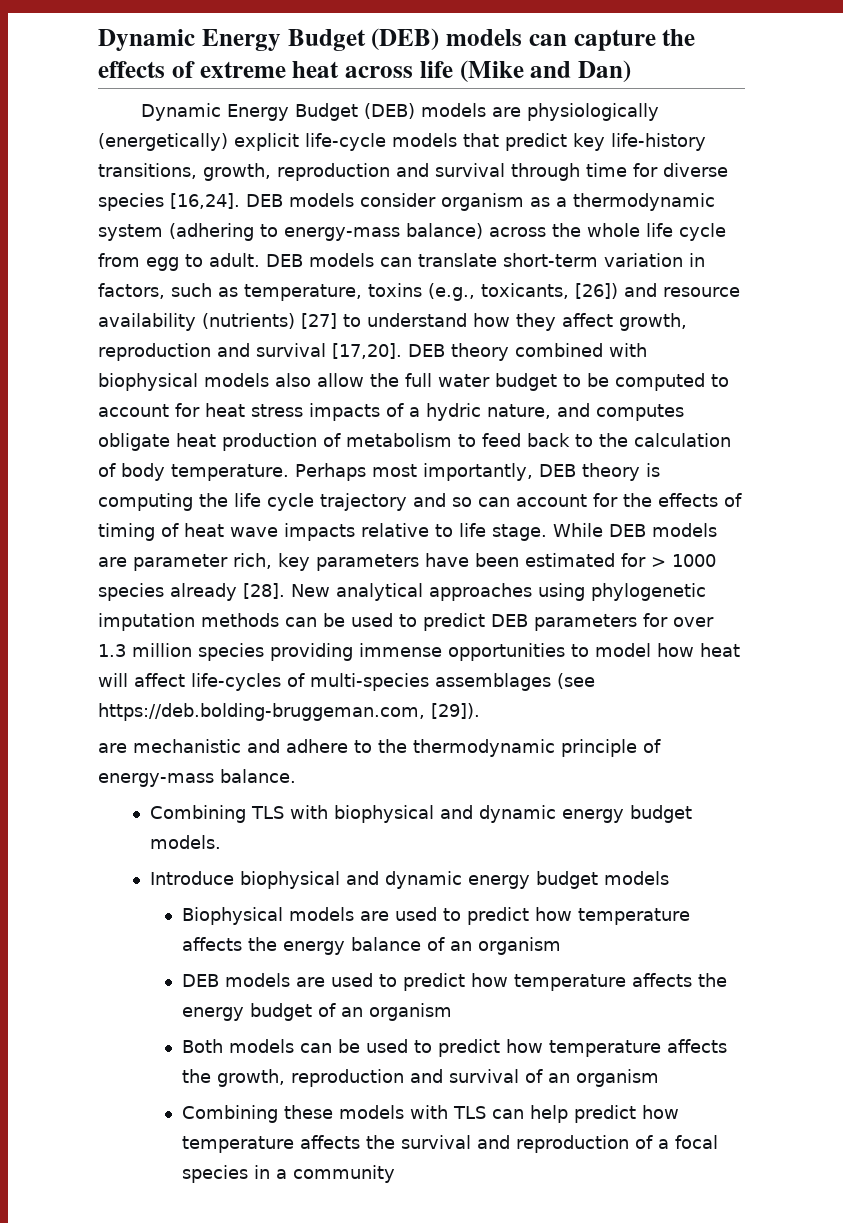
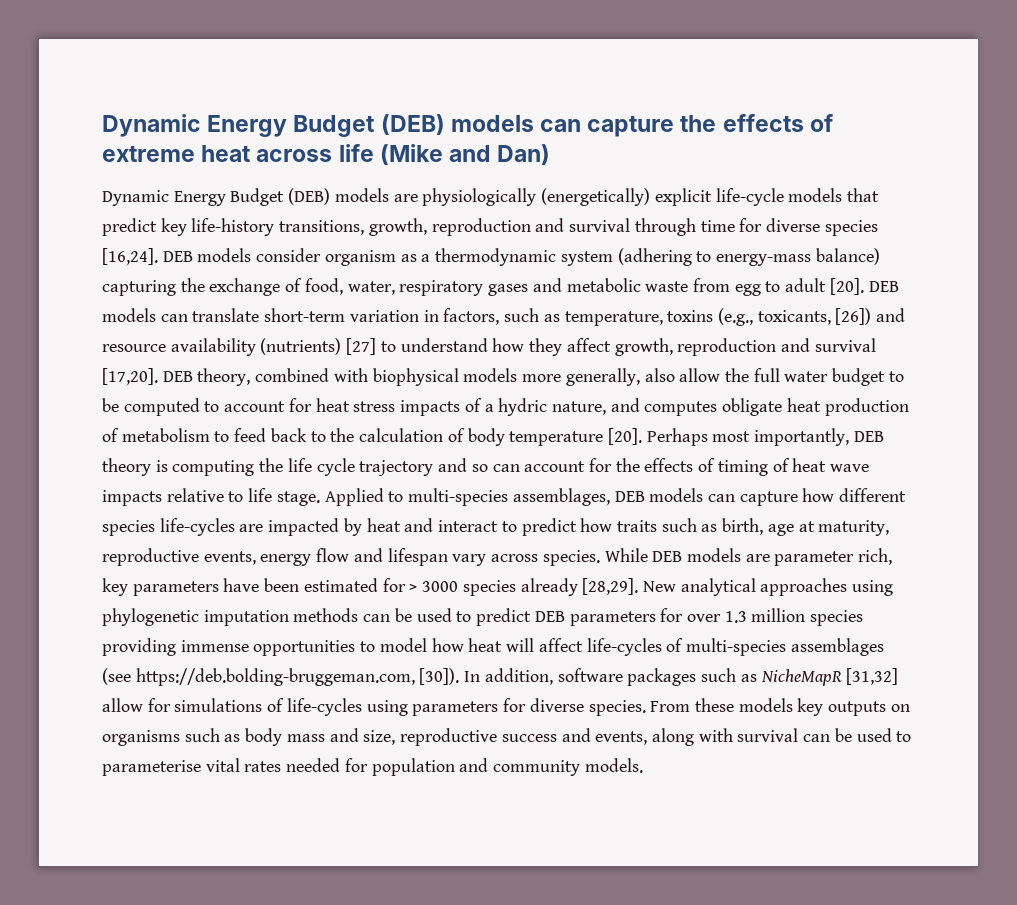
[489,223,726,241] across the whole life cycle -> [102,278,689,296] capturing the exchange of food, water, respiratory gases and metabolic waste
[209,253,260,267] adult. -> [785,278,864,295] adult [20].
[451,343,509,361] theory -> [197,368,251,386] theory,
(269, 380) none -> [522,368,640,386] more generally,
[171,464,289,481] temperature. -> [509,428,642,446] temperature [20].
(547, 532) none -> [324,488,907,506] [102,518,890,536] [102,548,600,566] Applied to multi-species assemblages, DEB models can capture how different species life-cycles are impacted by heat and interact to predict how traits such as birth, age at maturity, reproductive events, energy flow and lifespan vary across species.
[672,554,716,567] 1000 -> [422,581,459,592] 3000
[243,583,285,599] [28]. -> [582,578,639,595] [28,29].
[431,703,480,719] [98,739,661,757] [98,769,296,787] [149,805,692,823] [149,835,221,849] [149,871,669,889] [181,907,690,925] [181,937,561,955] [181,973,727,991] [181,1003,452,1021] [181,1039,727,1057] [181,1069,659,1087] [181,1105,679,1123] [181,1135,718,1153] [181,1165,395,1183] [29]). // are mechanistic and adhere to the thermodynamic principle of energy-mass balance. // Combining TLS with biophysical and dynamic energy budget models. // Introduce biophysical and dynamic energy budget models // Biophysical models are used to predict how temperature affects the energy balance of an organism // DEB models are used to predict how temperature affects the energy budget of an organism // Both models can be used to predict how temperature affects the growth, reproduction and survival of an organism // Combining these models with TLS can help predict how temperature affects the survival and reproduction of a focal species in a community -> [419,668,899,686] [102,698,910,716] [102,728,912,746] [102,758,643,776] [30]). In addition, software packages such as NicheMapR [31,32] allow for simulations of life-cycles using parameters for diverse species. From these models key outputs on organisms such as body mass and size, reproductive success and events, along with survival can be used to parameterise vital rates needed for population and community models.

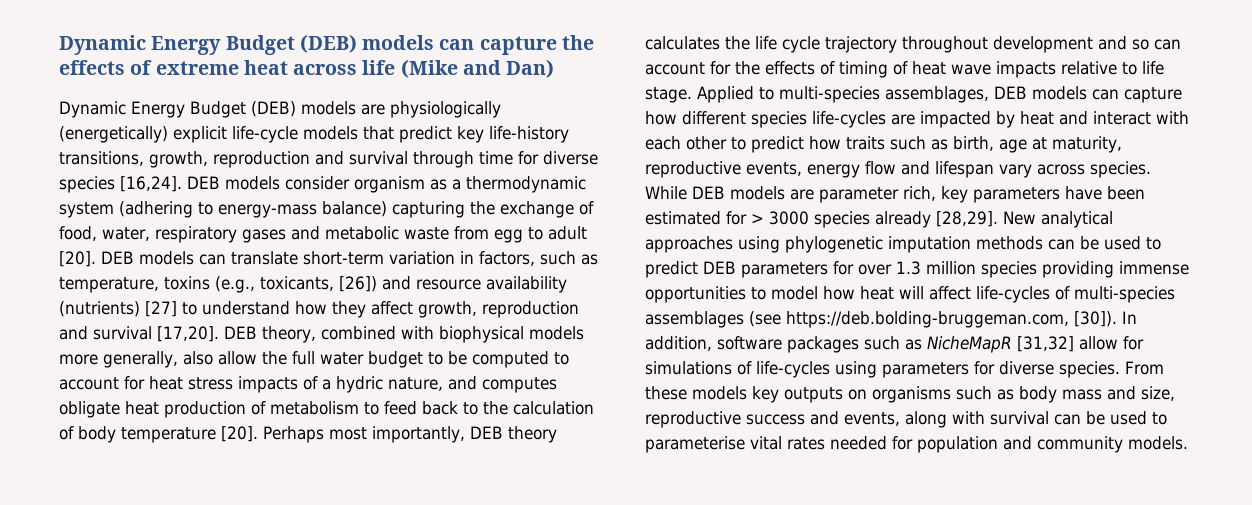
[155,460,255,476] is computing -> [645,36,720,50] calculates
(434, 468) none -> [902,36,1093,53] throughout development
(499, 526) none -> [1156,111,1189,124] [645,136,727,150] with each other

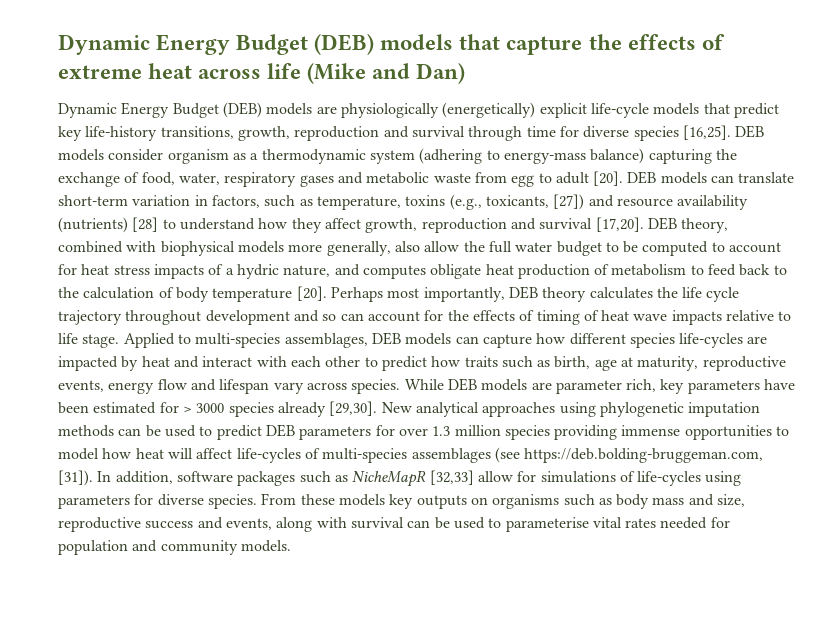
[59,34,475,55] Dynamic Energy Budget (DEB) models can -> [58,34,501,55] Dynamic Energy Budget (DEB) models that
[120,176,182,192] [16,24]. -> [682,125,731,140] [16,25].
[339,276,377,292] [26]) -> [553,194,585,210] [27])
[145,301,177,317] [27] -> [132,217,159,232] [28]
[936,211,998,227] [28,29]. -> [329,401,378,416] [29,30].
[1074,311,1117,327] [30]). -> [58,470,93,486] [31]).
[1017,336,1074,352] [31,32] -> [429,470,474,485] [32,33]

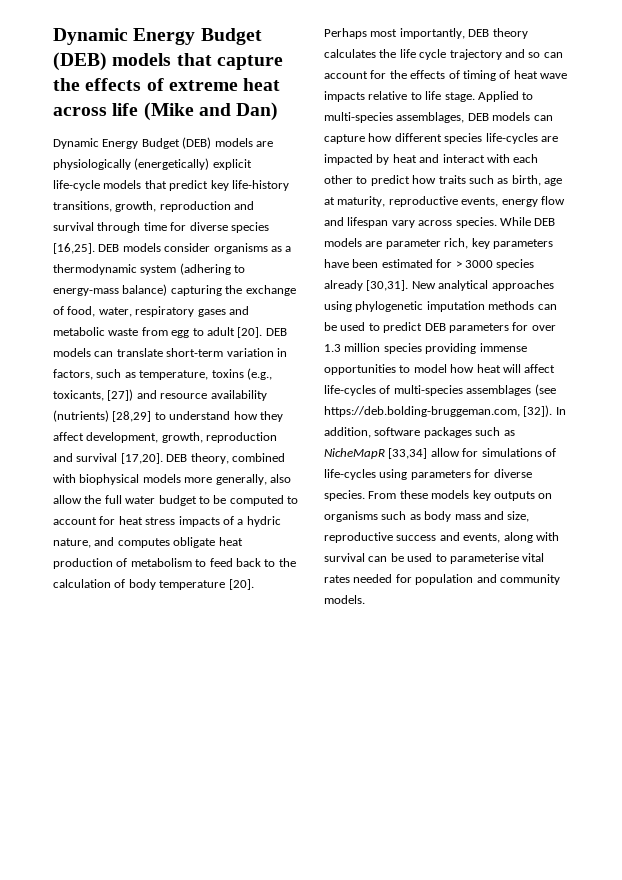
[167,149,229,164] organism -> [213,243,268,254] organisms
[132,217,159,232] [28] -> [112,411,152,422] [28,29]
(361, 223) none -> [86,432,159,443] development,
[125,310,290,325] throughout development -> (502, 54) none
[329,401,378,416] [29,30]. -> [366,280,409,291] [30,31].
[58,470,93,486] [31]). -> [523,405,553,417] [32]).
[429,470,474,485] [32,33] -> [388,448,428,459] [33,34]

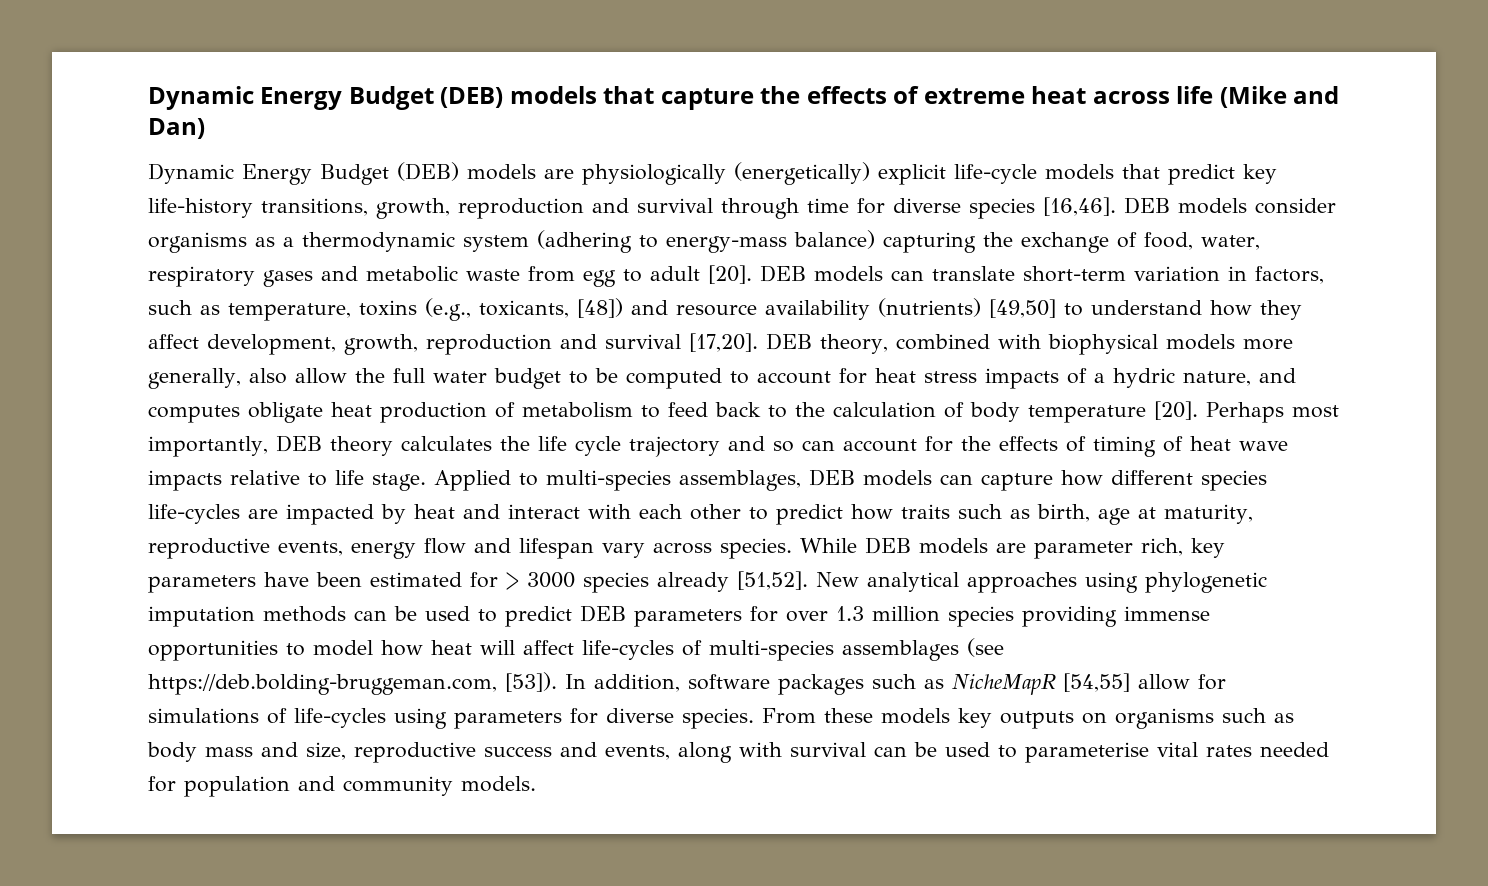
[53,243,95,254] [16,25]. -> [1043,197,1116,216] [16,46].
[107,389,134,401] [27]) -> [577,298,623,318] [48])
[112,411,152,422] [28,29] -> [989,299,1056,318] [49,50]
[366,280,409,291] [30,31]. -> [737,571,808,590] [51,52].
[523,405,553,417] [32]). -> [505,672,557,692] [53]).
[388,448,428,459] [33,34] -> [1063,673,1130,692] [54,55]

